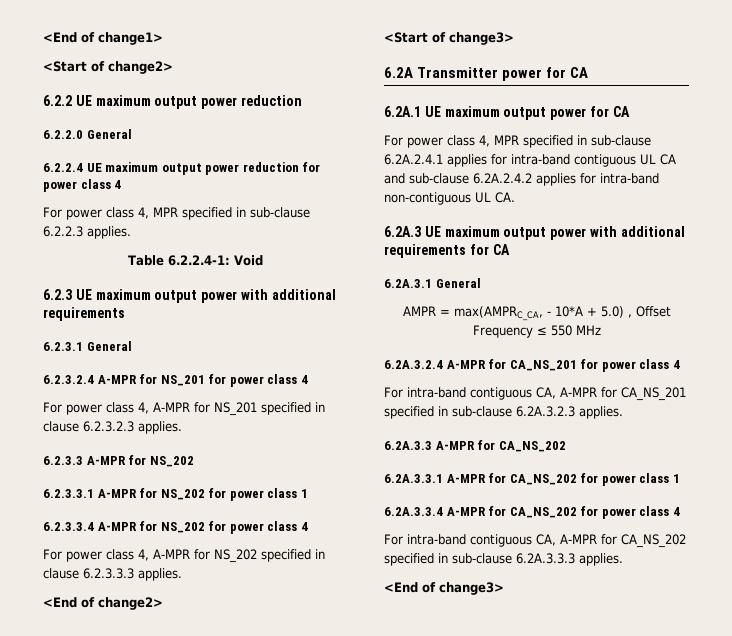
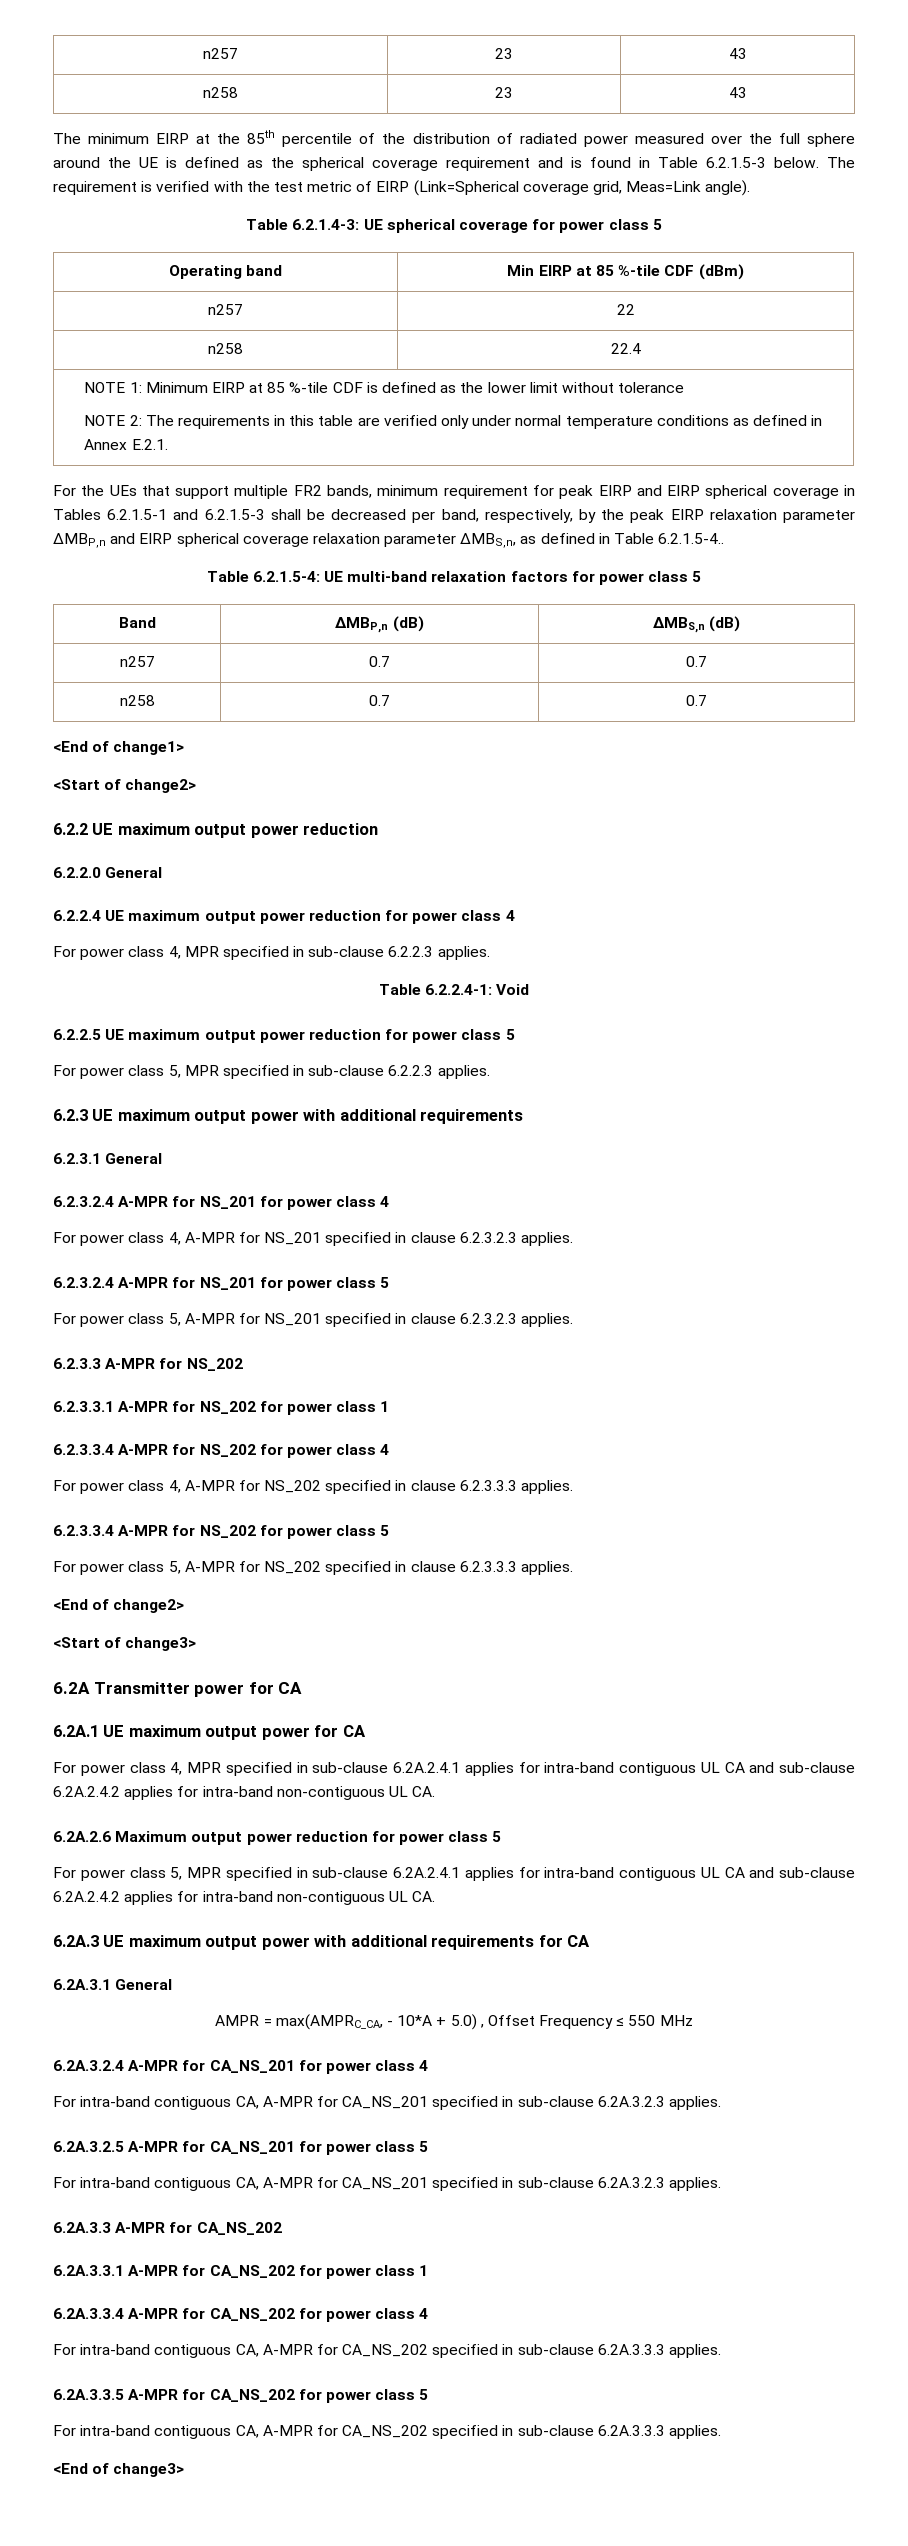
(43, 37) none -> [203,48,238,59] [495,48,513,59] [728,48,747,59] [203,87,238,98] [495,87,513,98] [728,87,747,98] [53,130,855,147] [53,157,855,171] [53,180,751,196] [246,219,662,233] [168,265,283,279] [507,264,744,280] [208,304,243,315] [616,304,635,315] [208,343,243,354] [610,343,641,354] [84,382,685,393] [84,415,823,429] [84,439,168,450] [53,485,855,499] [53,509,856,523] [53,533,725,548] [206,571,702,585] [118,617,156,628] [335,616,424,633] [652,616,741,633] [119,656,155,667] [369,656,390,667] [686,656,707,667] [119,695,155,706] [369,695,390,706] [686,695,707,706] n257 | 23 | 43 // n258 | 23 | 43 // The minimum EIRP at the 85th percentile of the distribution of radiated power measured over the full sphere around the UE is defined as the spherical coverage requirement and is found in Table 6.2.1.5-3 below. The requirement is verified with the test metric of EIRP (Link=Spherical coverage grid, Meas=Link angle). // Table 6.2.1.4-3: UE spherical coverage for power class 5 // Operating band | Min EIRP at 85 %-tile CDF (dBm) // n257 | 22 // n258 | 22.4 // NOTE 1: Minimum EIRP at 85 %-tile CDF is defined as the lower limit without tolerance // NOTE 2: The requirements in this table are verified only under normal temperature conditions as defined in Annex E.2.1. // For the UEs that support multiple FR2 bands, minimum requirement for peak EIRP and EIRP spherical coverage in Tables 6.2.1.5-1 and 6.2.1.5-3 shall be decreased per band, respectively, by the peak EIRP relaxation parameter ΔMBP,n and EIRP spherical coverage relaxation parameter ΔMBS,n, as defined in Table 6.2.1.5-4.. // Table 6.2.1.5-4: UE multi-band relaxation factors for power class 5 // Band | ΔMBP,n (dB) | ΔMBS,n (dB) // n257 | 0.7 | 0.7 // n258 | 0.7 | 0.7 //
(263, 260) none -> [53,1029,515,1043] [53,1065,490,1079] // 6.2.2.5 UE maximum output power reduction for power class 5 // For power class 5, MPR specified in sub-clause 6.2.2.3 applies.
(182, 427) none -> [53,1277,390,1291] [53,1313,574,1327] // 6.2.3.2.4 A-MPR for NS_201 for power class 5 // For power class 5, A-MPR for NS_201 specified in clause 6.2.3.2.3 applies.
(182, 574) none -> [53,1525,390,1539] [53,1561,574,1575] // 6.2.3.3.4 A-MPR for NS_202 for power class 5 // For power class 5, A-MPR for NS_202 specified in clause 6.2.3.3.3 applies.
(515, 197) none -> [53,1831,502,1845] [53,1867,855,1881] [53,1891,436,1905] // 6.2A.2.6 Maximum output power reduction for power class 5 // For power class 5, MPR specified in sub-clause 6.2A.2.4.1 applies for intra-band contiguous UL CA and sub-clause 6.2A.2.4.2 applies for intra-band non-contiguous UL CA.
(623, 412) none -> [53,2141,429,2155] [53,2177,722,2191] // 6.2A.3.2.5 A-MPR for CA_NS_201 for power class 5 // For intra-band contiguous CA, A-MPR for CA_NS_201 specified in sub-clause 6.2A.3.2.3 applies.
(623, 559) none -> [53,2389,429,2403] [53,2425,722,2439] // 6.2A.3.3.5 A-MPR for CA_NS_202 for power class 5 // For intra-band contiguous CA, A-MPR for CA_NS_202 specified in sub-clause 6.2A.3.3.3 applies.

